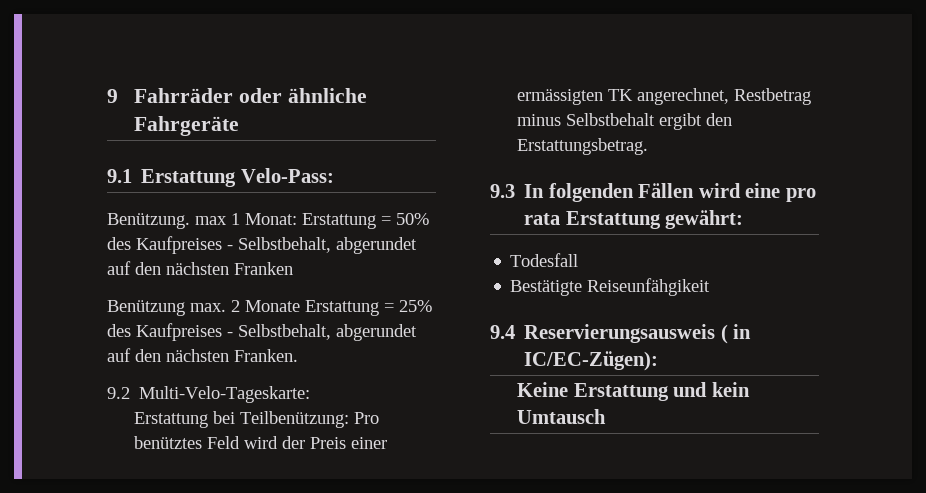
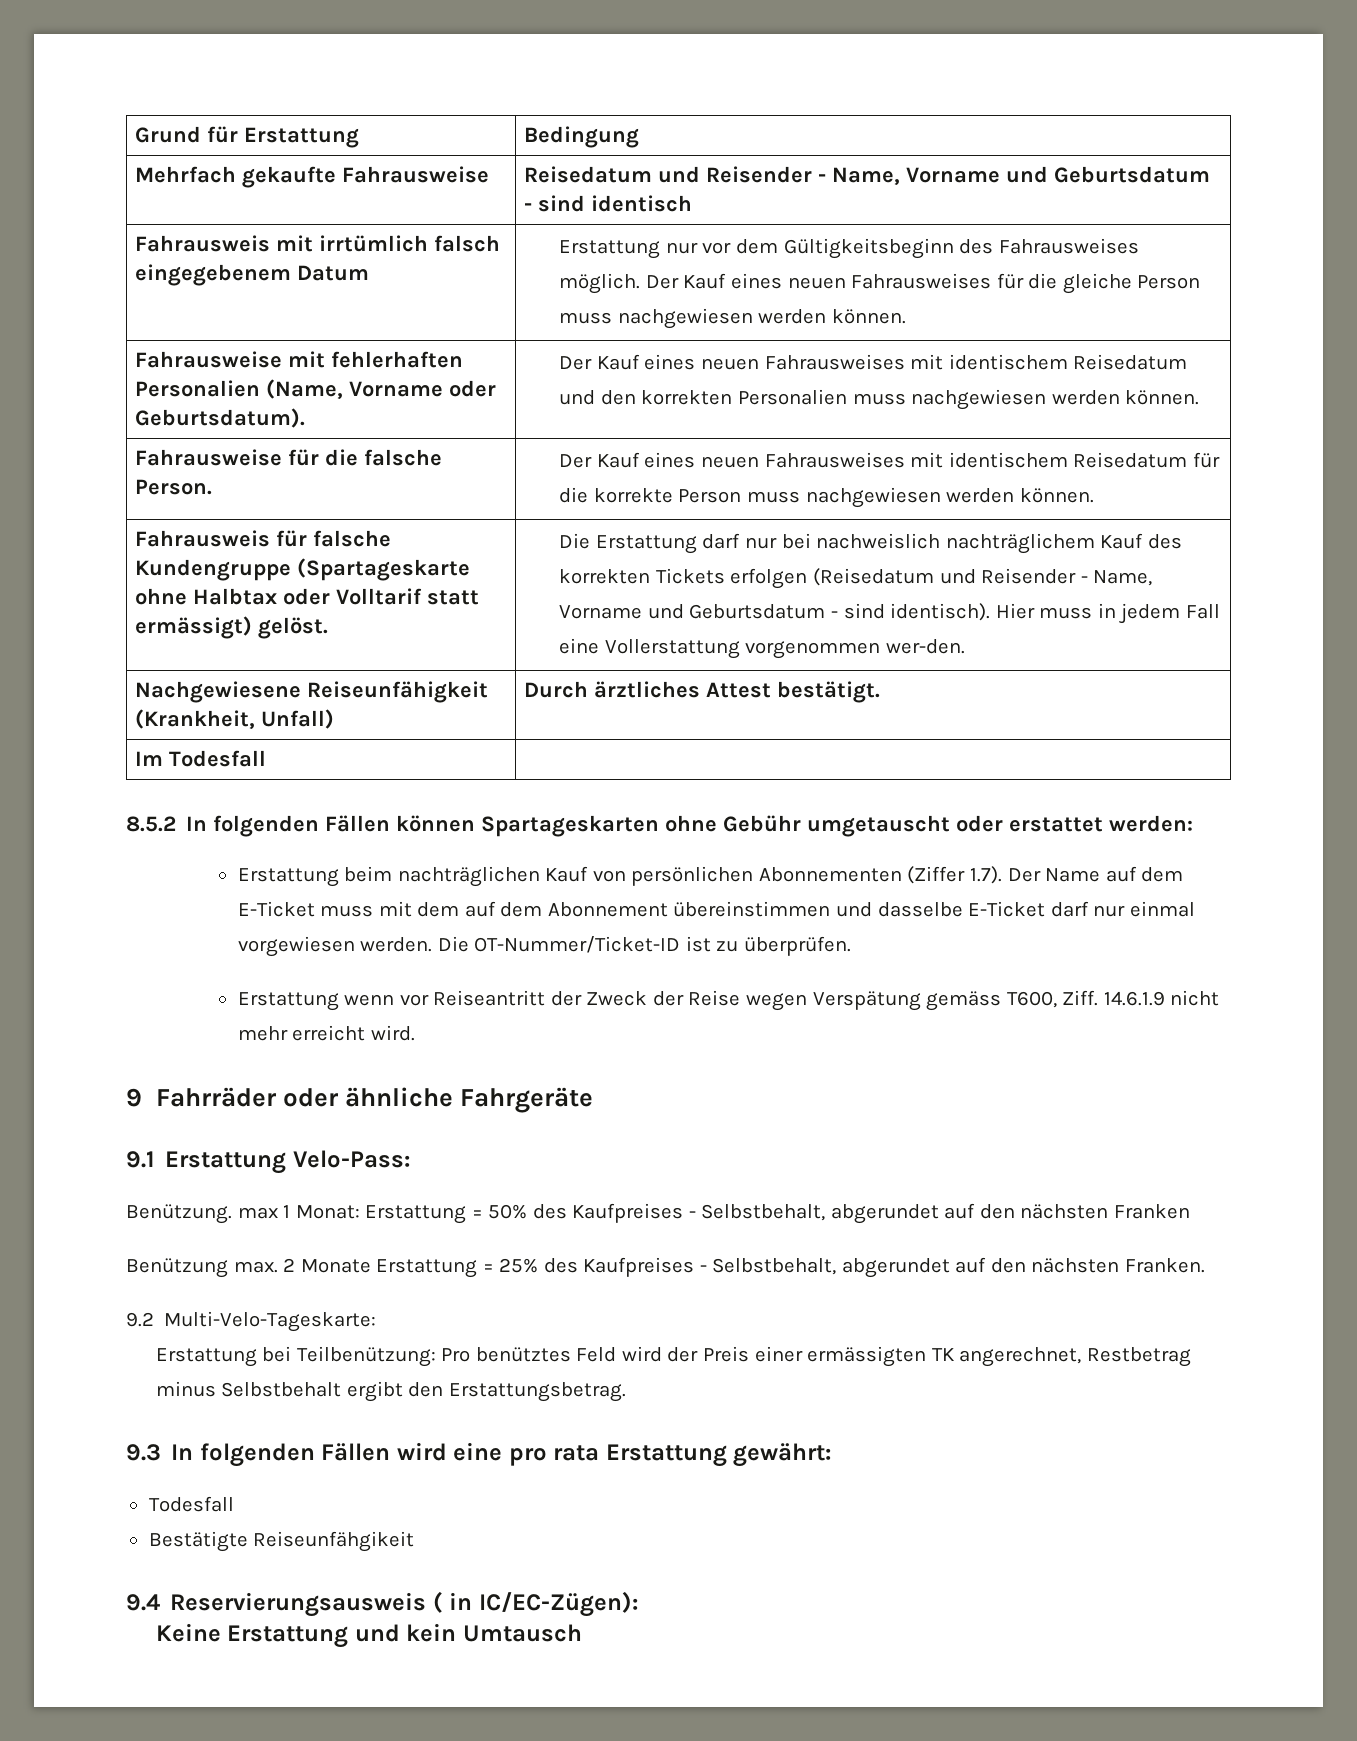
(107, 96) none -> [134,126,359,148] [523,126,639,148] [134,166,489,188] [523,166,1210,185] [523,195,692,212] [134,235,500,252] [134,264,369,286] [559,238,1139,259] [559,273,1201,294] [559,308,906,329] [134,351,463,368] [134,379,496,399] [134,408,305,428] [559,354,1188,370] [559,389,1200,410] [134,449,442,466] [134,479,212,495] [559,452,1220,468] [559,487,1094,508] [134,530,391,547] [134,558,470,581] [134,588,479,605] [134,616,328,639] [559,533,1182,554] [559,568,1153,589] [559,603,1220,624] [559,638,965,659] [134,681,488,703] [134,709,334,729] [523,681,880,703] [134,750,266,767] [126,815,1194,837] [237,866,1184,887] [237,901,1195,917] [237,936,851,957] [237,990,1220,1011] [237,1025,415,1041] Grund für Erstattung | Bedingung // Mehrfach gekaufte Fahrausweise | Reisedatum und Reisender - Name, Vorname und Geburtsdatum - sind identisch // Fahrausweis mit irrtümlich falsch eingegebenem Datum | Erstattung nur vor dem Gültigkeitsbeginn des Fahrausweises möglich. Der Kauf eines neuen Fahrausweises für die gleiche Person muss nachgewiesen werden können. // Fahrausweise mit fehlerhaften Personalien (Name, Vorname oder Geburtsdatum). | Der Kauf eines neuen Fahrausweises mit identischem Reisedatum und den korrekten Personalien muss nachgewiesen werden können. // Fahrausweise für die falsche Person. | Der Kauf eines neuen Fahrausweises mit identischem Reisedatum für die korrekte Person muss nachgewiesen werden können. // Fahrausweis für falsche Kundengruppe (Spartageskarte ohne Halbtax oder Volltarif statt ermässigt) gelöst. | Die Erstattung darf nur bei nachweislich nachträglichem Kauf des korrekten Tickets erfolgen (Reisedatum und Reisender - Name, Vorname und Geburtsdatum - sind identisch). Hier muss in jedem Fall eine Vollerstattung vorgenommen wer-den. // Nachgewiesene Reiseunfähigkeit (Krankheit, Unfall) | Durch ärztliches Attest bestätigt. // Im Todesfall | // 8.5.2 In folgenden Fällen können Spartageskarten ohne Gebühr umgetauscht oder erstattet werden: // Erstattung beim nachträglichen Kauf von persönlichen Abonnementen (Ziffer 1.7). Der Name auf dem E-Ticket muss mit dem auf dem Abonnement übereinstimmen und dasselbe E-Ticket darf nur einmal vorgewiesen werden. Die OT-Nummer/Ticket-ID ist zu überprüfen. // Erstattung wenn vor Reiseantritt der Zweck der Reise wegen Verspätung gemäss T600, Ziff. 14.6.1.9 nicht mehr erreicht wird. //

